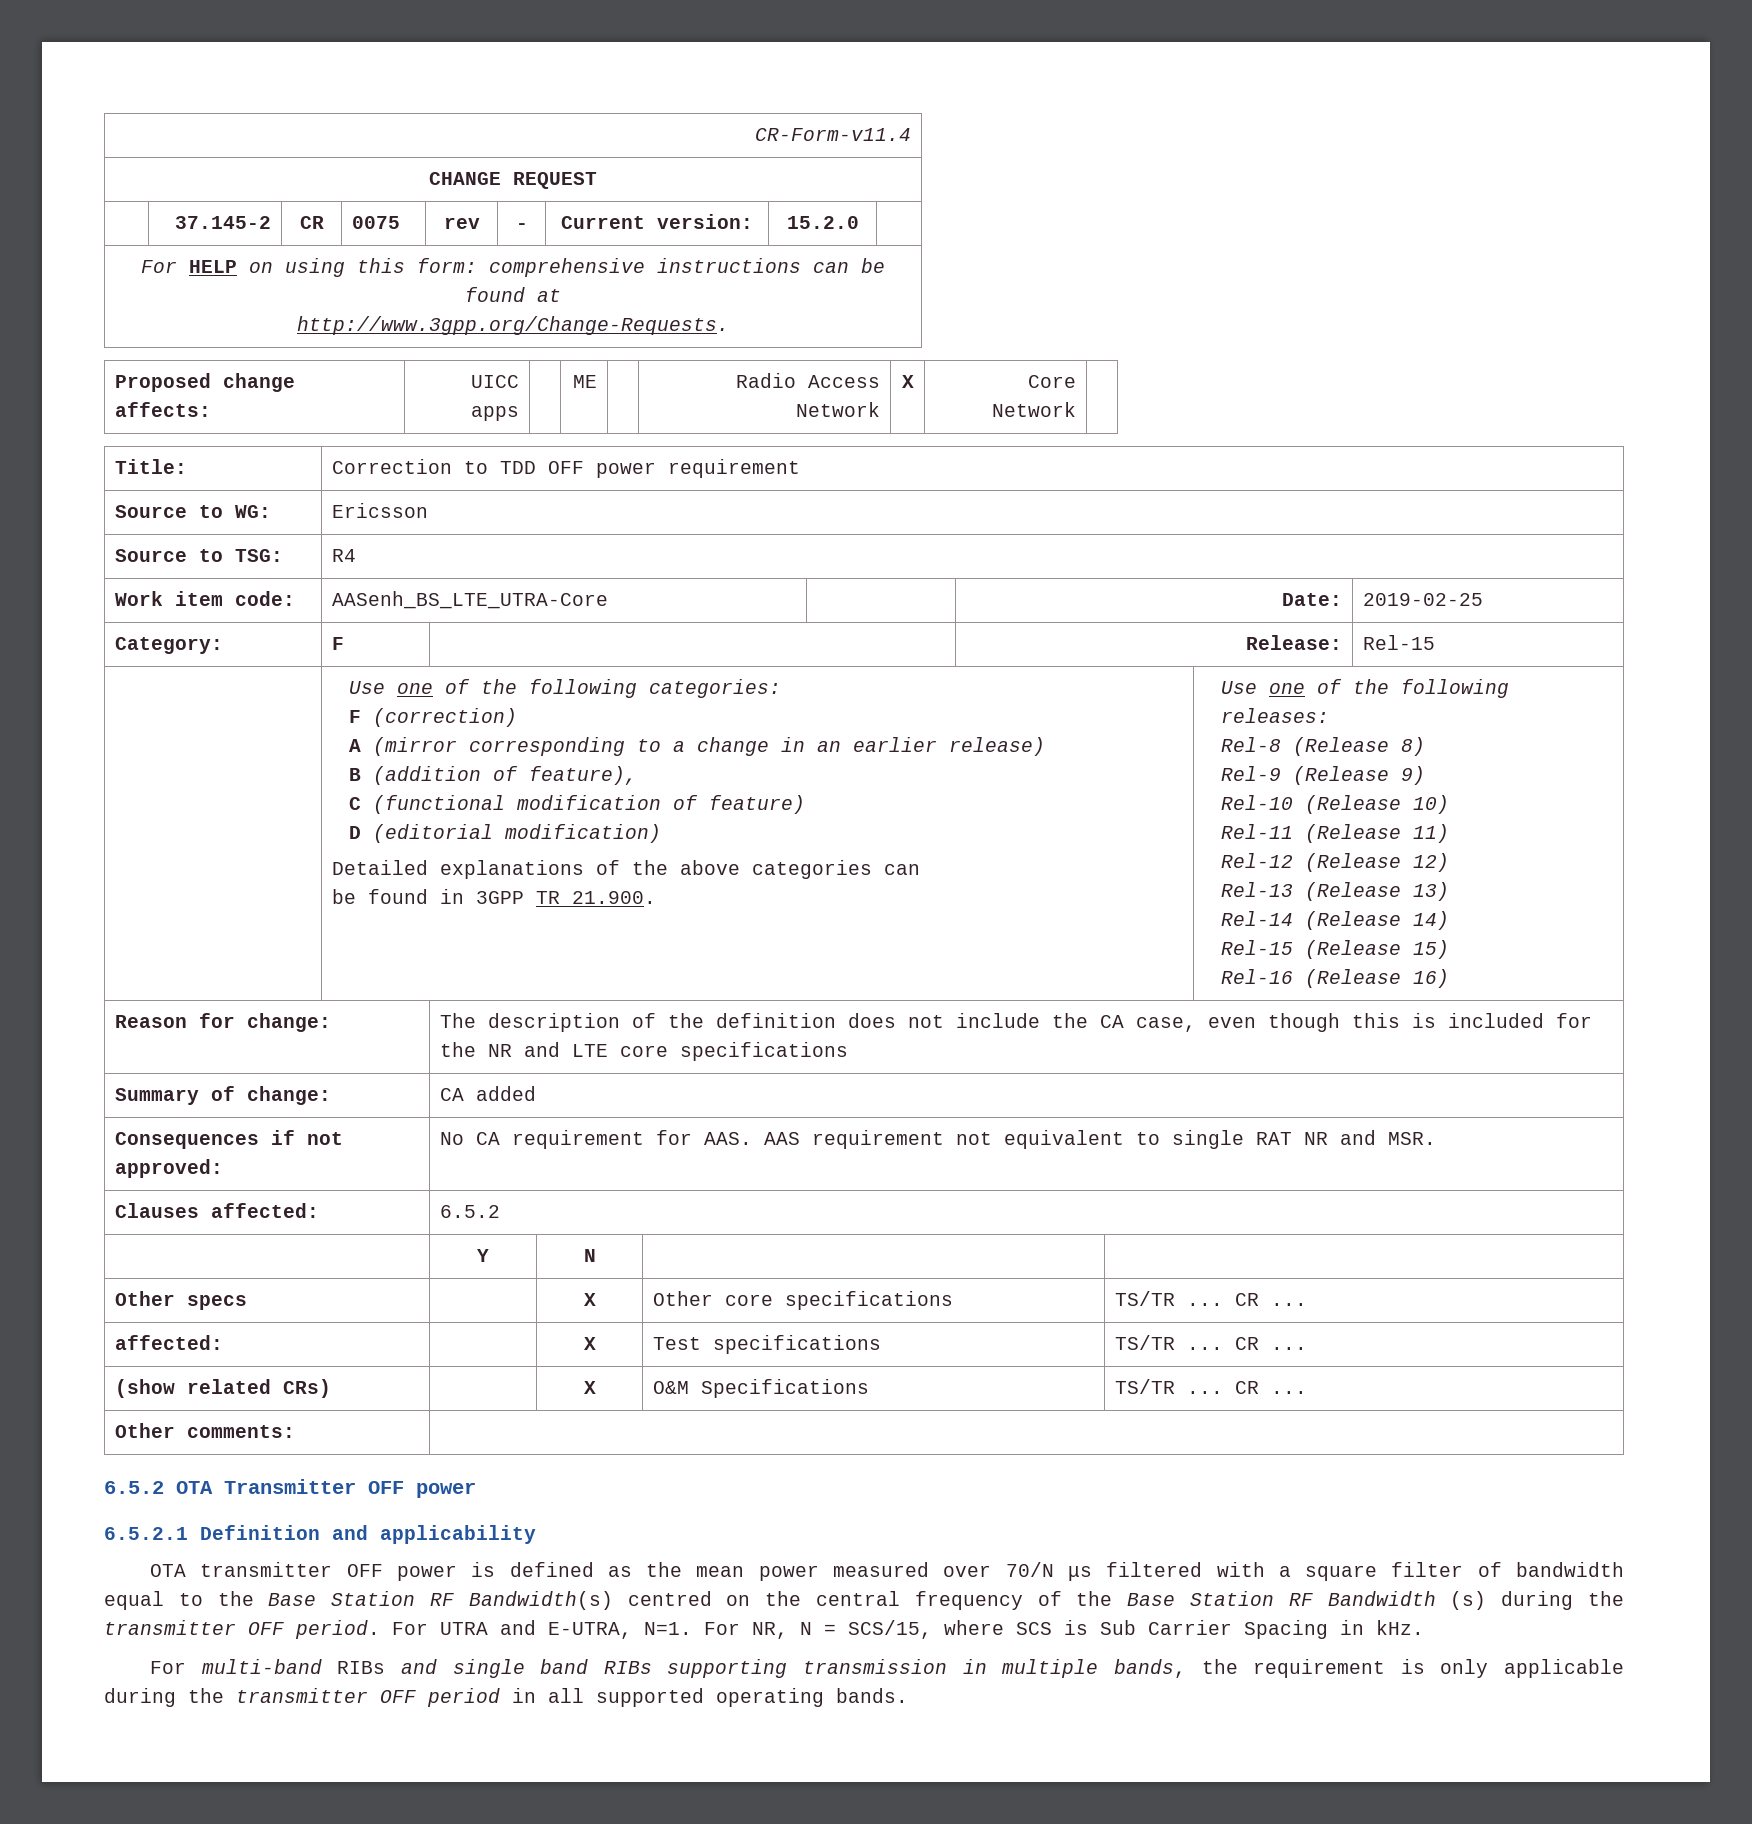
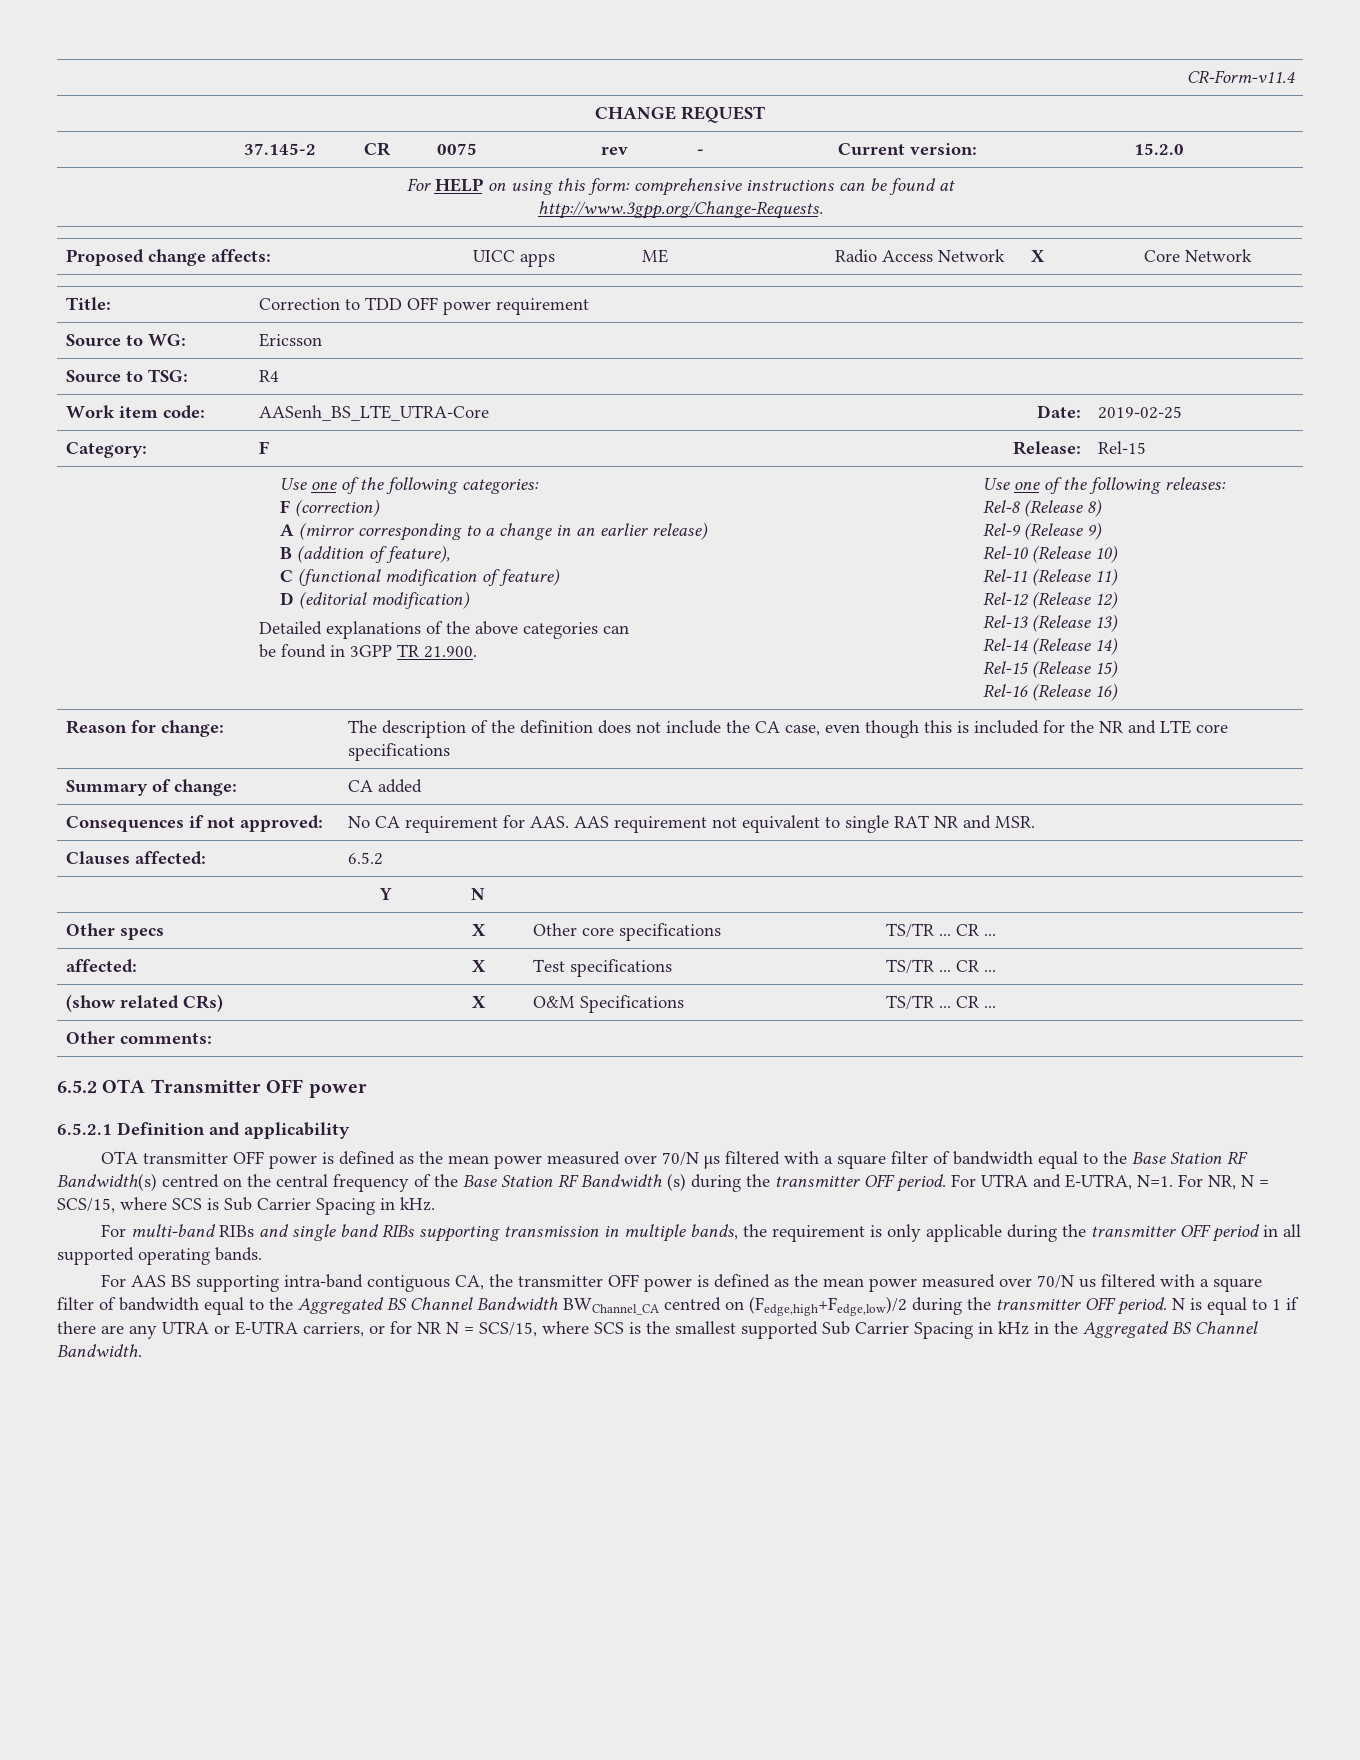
(908, 1695) none -> [100,1274,1262,1292] [57,1296,1299,1316] [57,1321,1258,1339] [57,1344,142,1357] // For AAS BS supporting intra-band contiguous CA, the transmitter OFF power is defined as the mean power measured over 70/N us filtered with a square filter of bandwidth equal to the Aggregated BS Channel Bandwidth BWChannel_CA centred on (Fedge,high+Fedge,low)/2 during the transmitter OFF period. N is equal to 1 if there are any UTRA or E-UTRA carriers, or for NR N = SCS/15, where SCS is the smallest supported Sub Carrier Spacing in kHz in the Aggregated BS Channel Bandwidth.

